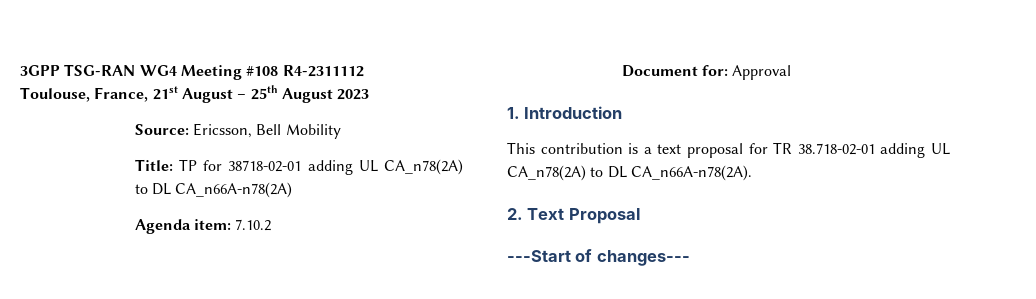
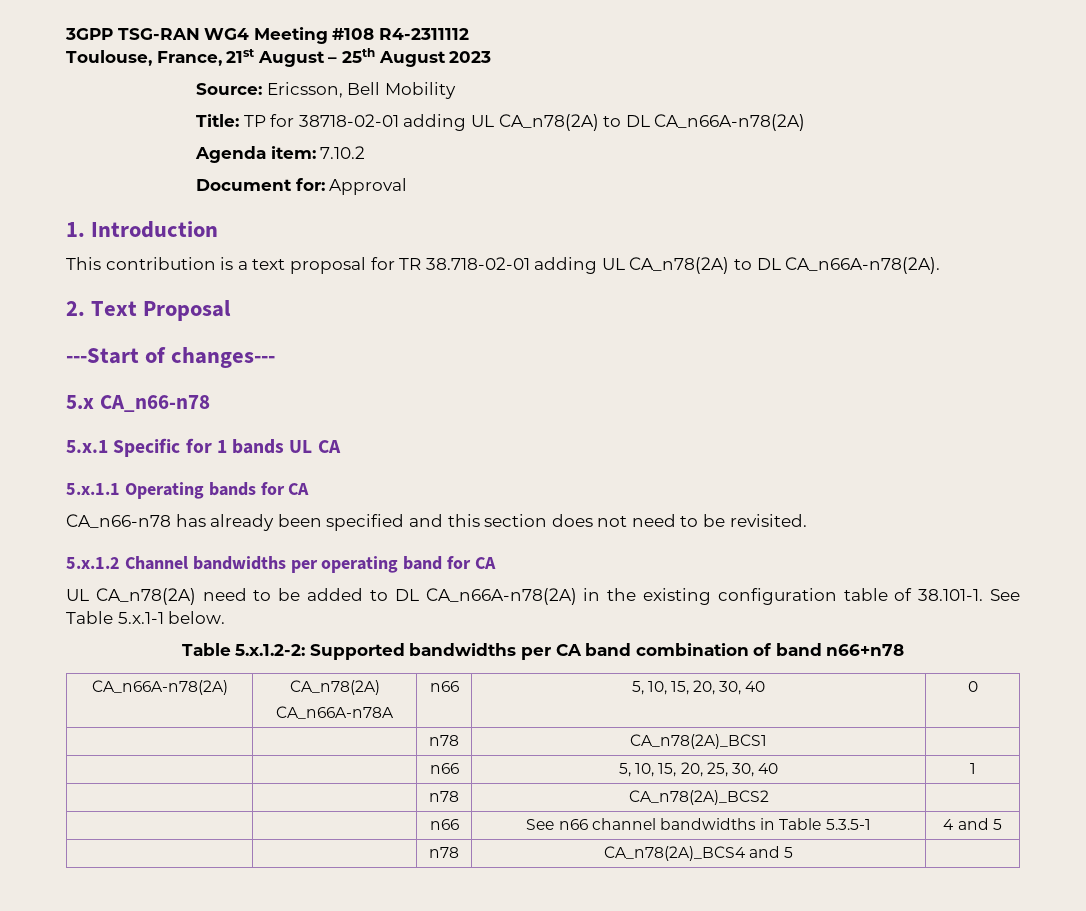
(690, 258) none -> [66,395,210,412] [66,438,341,457] [66,482,310,499] [66,514,807,531] [66,556,497,573] [66,588,1020,605] [66,611,226,624] [181,643,905,660] [91,680,228,695] [289,680,380,695] [276,706,394,719] [429,681,459,692] [631,680,766,695] [967,681,978,692] [429,735,459,746] [630,734,767,749] [429,763,459,774] [618,762,779,777] [969,763,976,774] [429,791,459,802] [628,790,769,805] [429,819,459,830] [526,818,871,830] [943,818,1002,830] [429,847,459,858] [603,846,794,861] // 5.x CA_n66-n78 // 5.x.1 Specific for 1 bands UL CA // 5.x.1.1 Operating bands for CA // CA_n66-n78 has already been specified and this section does not need to be revisited. // 5.x.1.2 Channel bandwidths per operating band for CA // UL CA_n78(2A) need to be added to DL CA_n66A-n78(2A) in the existing configuration table of 38.101-1. See Table 5.x.1-1 below. // Table 5.x.1.2-2: Supported bandwidths per CA band combination of band n66+n78 // CA_n66A-n78(2A) | CA_n78(2A) // CA_n66A-n78A | n66 | 5, 10, 15, 20, 30, 40 | 0 // | | n78 | CA_n78(2A)_BCS1 | // | | n66 | 5, 10, 15, 20, 25, 30, 40 | 1 // | | n78 | CA_n78(2A)_BCS2 | // | | n66 | See n66 channel bandwidths in Table 5.3.5-1 | 4 and 5 // | | n78 | CA_n78(2A)_BCS4 and 5 |

